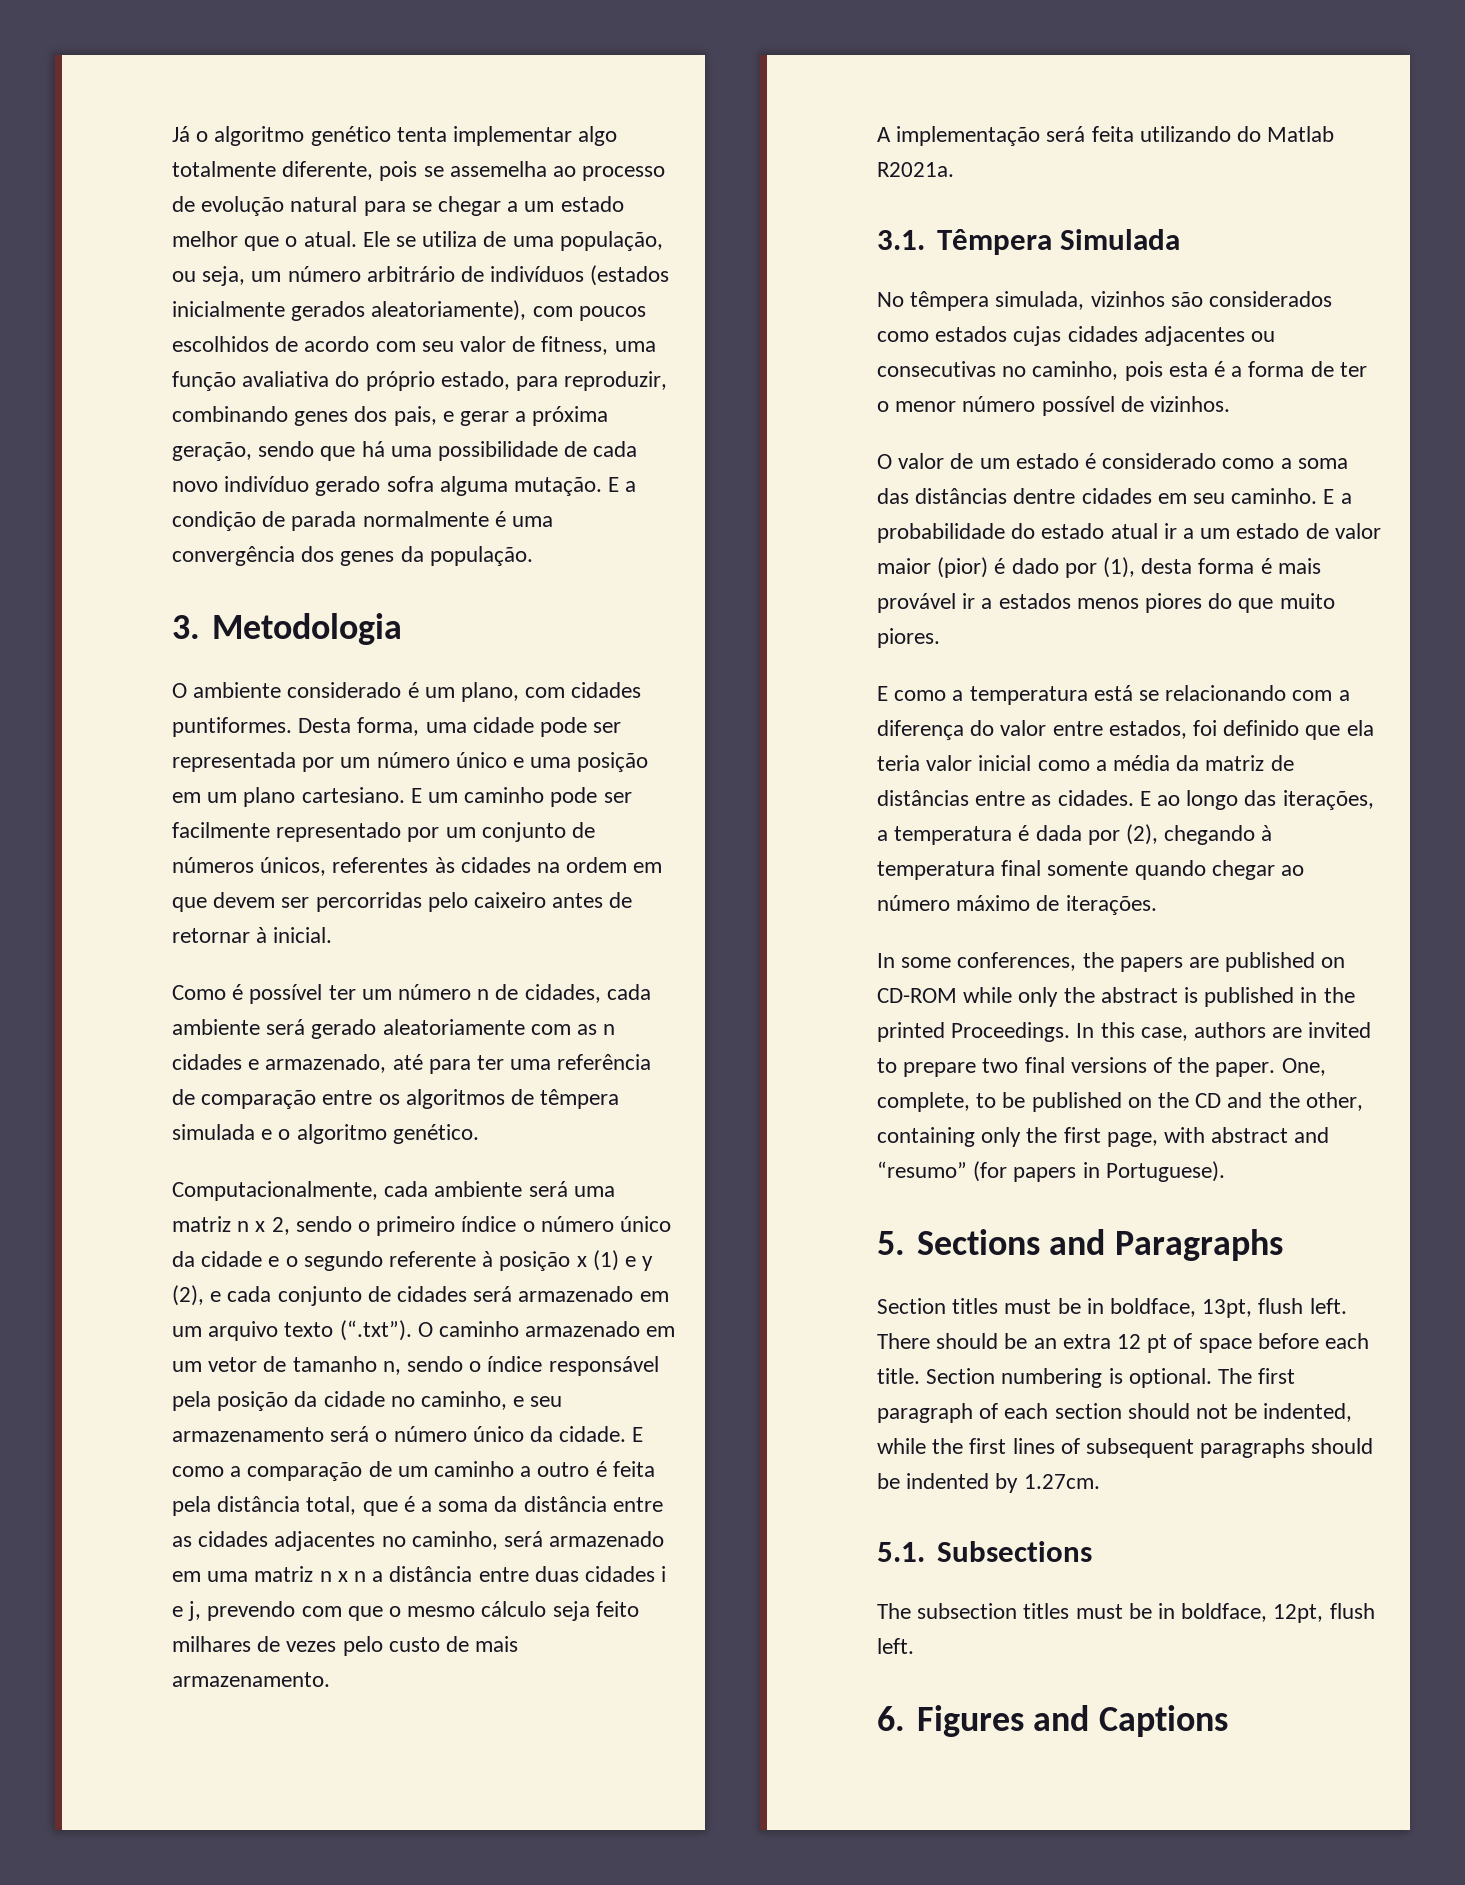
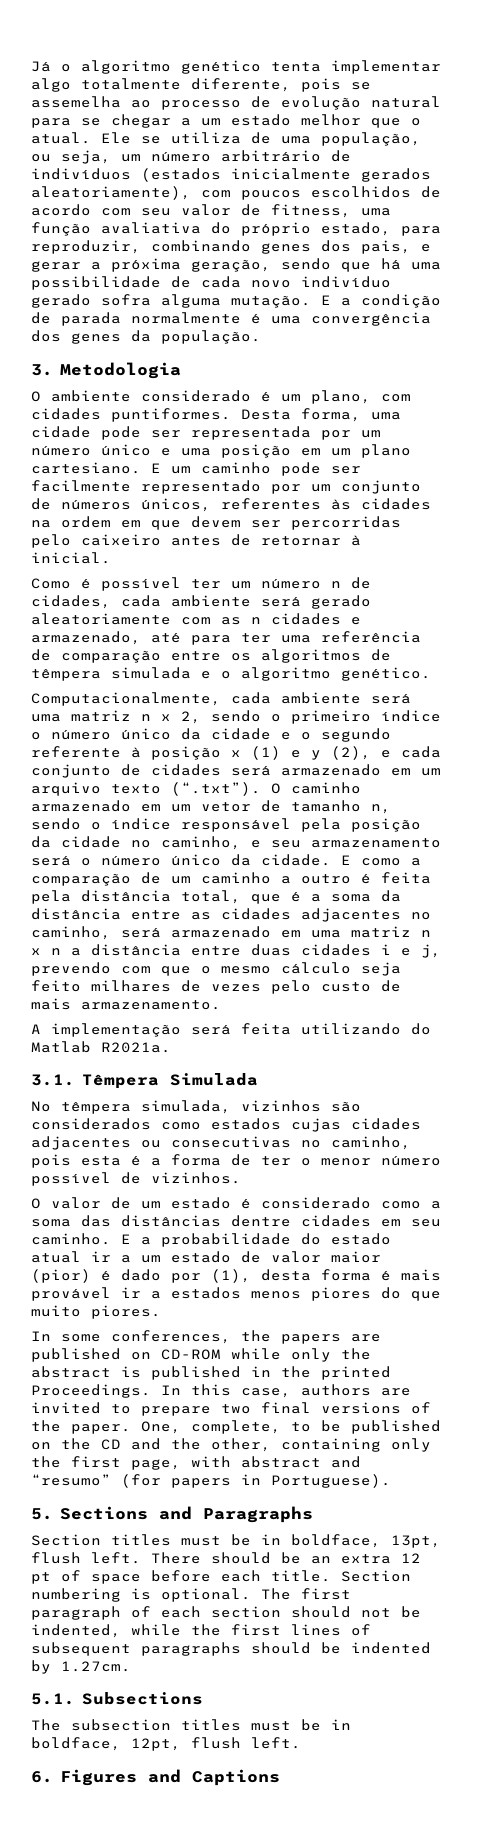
[877,685,1350,705] [877,720,1374,740] [877,755,1294,771] [877,790,1374,810] [877,824,1273,845] [877,860,1305,880] [877,895,1157,915] // E como a temperatura está se relacionando com a diferença do valor entre estados, foi definido que ela teria valor inicial como a média da matriz de distâncias entre as cidades. E ao longo das iterações, a temperatura é dada por (2), chegando à temperatura final somente quando chegar ao número máximo de iterações. -> (161, 1312) none

